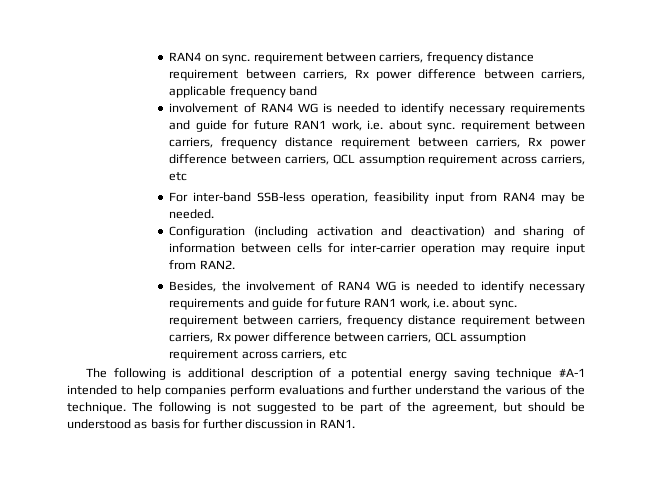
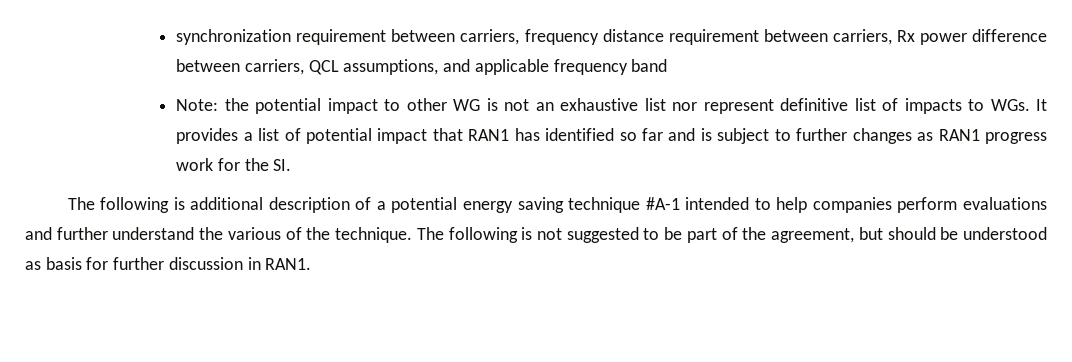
[169,52,535,64] [169,69,585,81] [169,86,318,98] [169,103,586,115] [169,120,456,132] RAN4 on sync. requirement between carriers, frequency distance requirement between carriers, Rx power difference between carriers, applicable frequency band // involvement of RAN4 WG is needed to identify necessary requirements and guide for future RAN1 work, i.e. about sync. -> [176,29,292,45] synchronization
[358,154,585,166] [169,172,188,181] [169,192,585,204] [169,209,215,219] [169,226,585,238] [169,243,585,255] [169,260,235,270] [169,281,585,293] [169,298,517,310] [169,315,585,327] [169,332,527,344] [169,349,347,361] assumption requirement across carriers, etc // For inter-band SSB-less operation, feasibility input from RAN4 may be needed. // Configuration (including activation and deactivation) and sharing of information between cells for inter-carrier operation may require input from RAN2. // Besides, the involvement of RAN4 WG is needed to identify necessary requirements and guide for future RAN1 work, i.e. about sync. requirement between carriers, frequency distance requirement between carriers, Rx power difference between carriers, QCL assumption requirement across carriers, etc -> [343,59,668,75] [176,98,1048,114] [176,128,1048,144] [176,158,292,171] assumptions, and applicable frequency band // Note: the potential impact to other WG is not an exhaustive list nor represent definitive list of impacts to WGs. It provides a list of potential impact that RAN1 has identified so far and is subject to further changes as RAN1 progress work for the SI.

